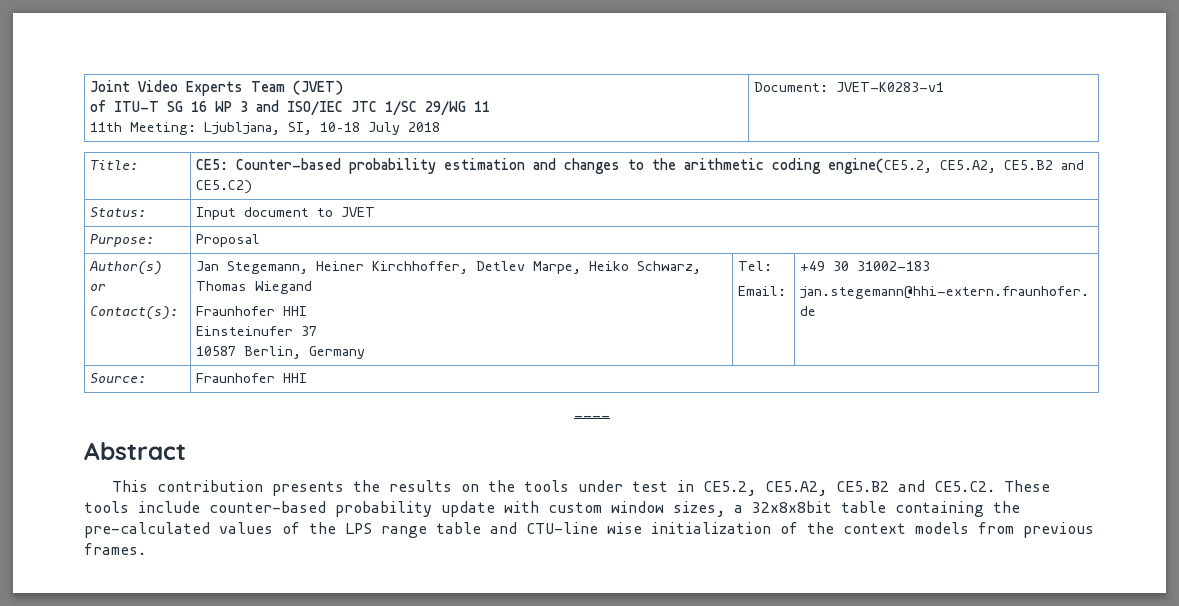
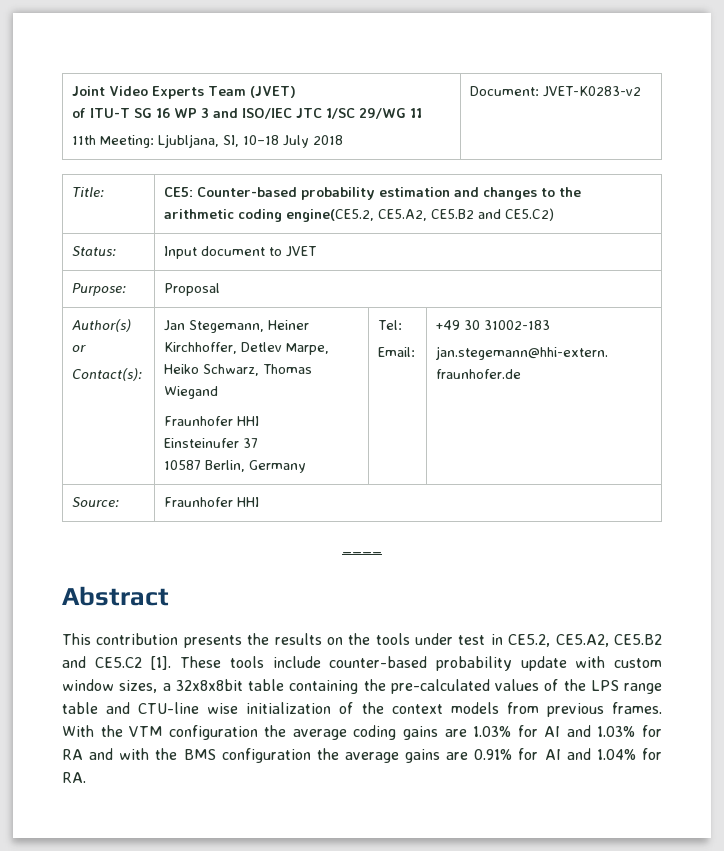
[836,82,945,92] JVET-K0283-v1 -> [542,86,641,97] JVET-K0283-v2
[933,481,995,492] CE5.C2. -> [94,656,172,670] CE5.C2 [1].
(146, 549) none -> [62,725,662,740] [62,748,662,763] [62,772,86,783] With the VTM configuration the average coding gains are 1.03% for AI and 1.03% for RA and with the BMS configuration the average gains are 0.91% for AI and 1.04% for RA.

